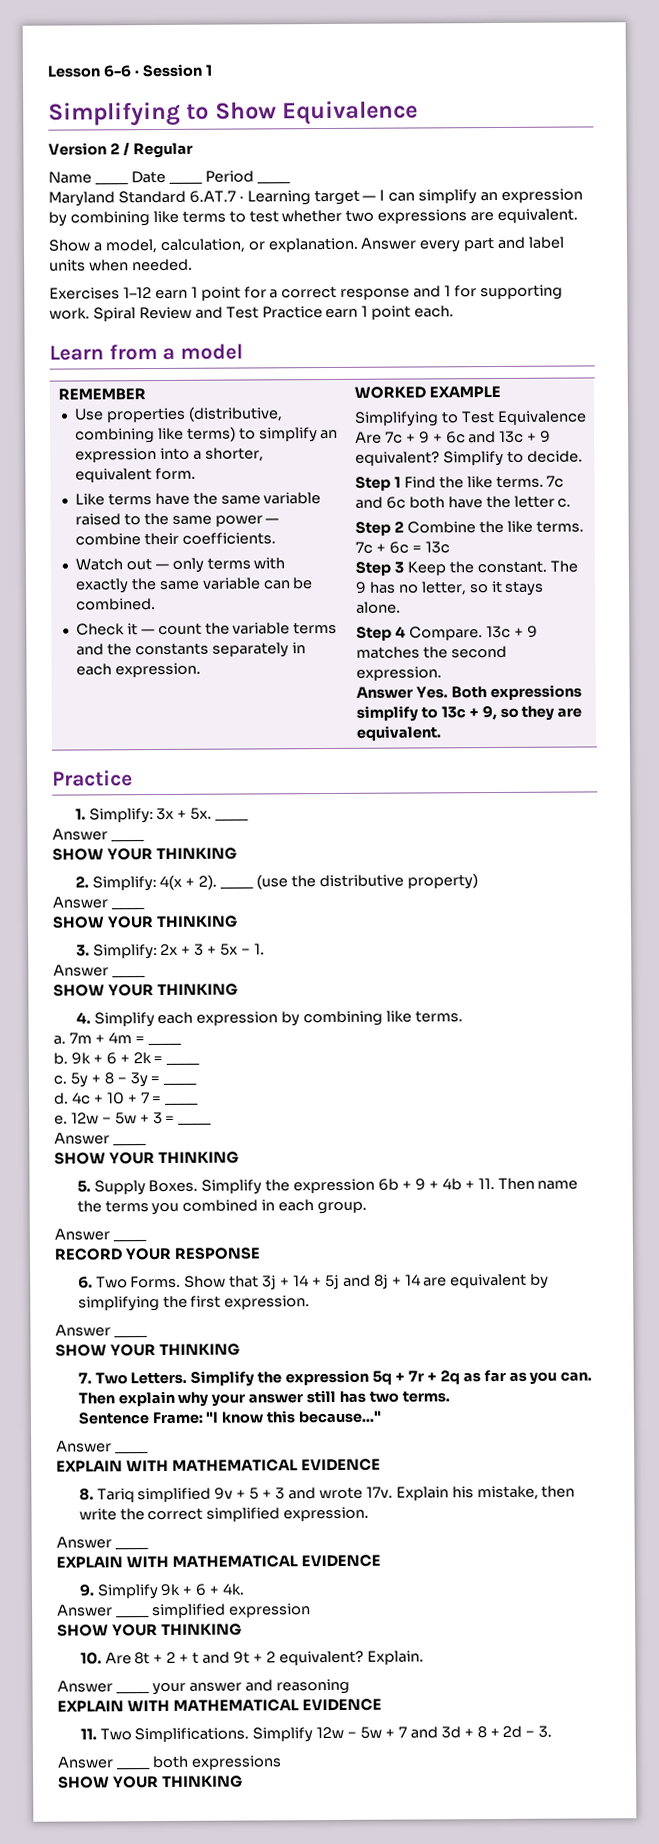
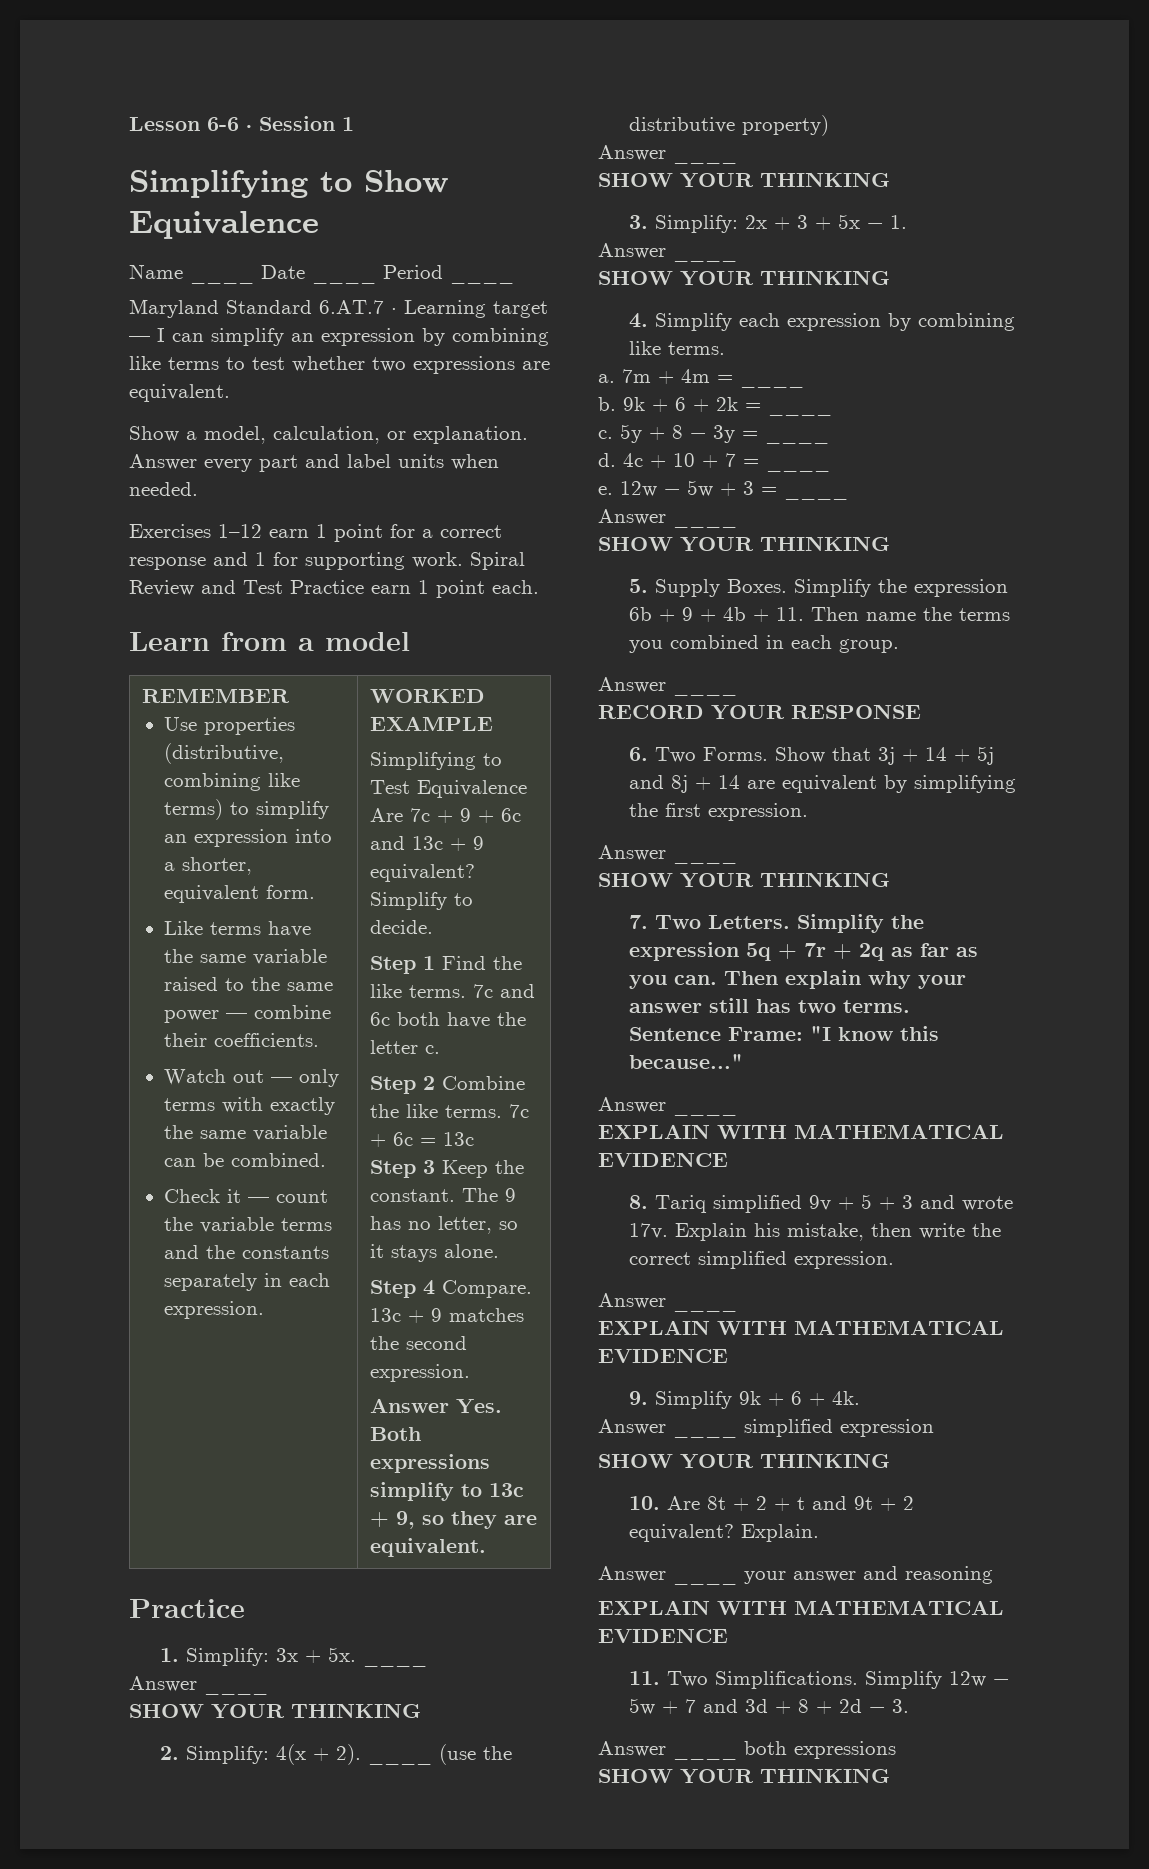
[48,142,193,159] // Version 2 / Regular -> (319, 225) none

